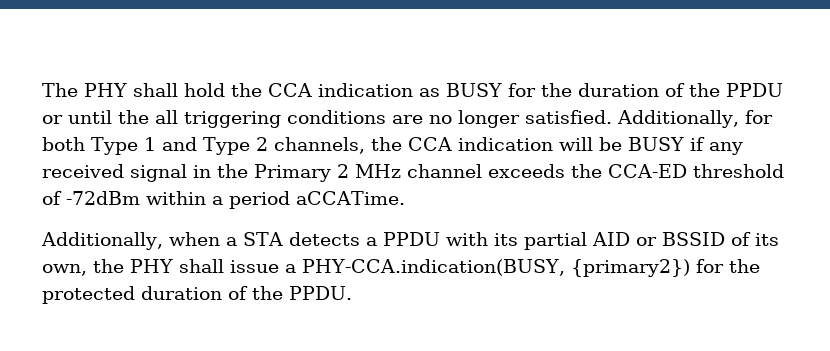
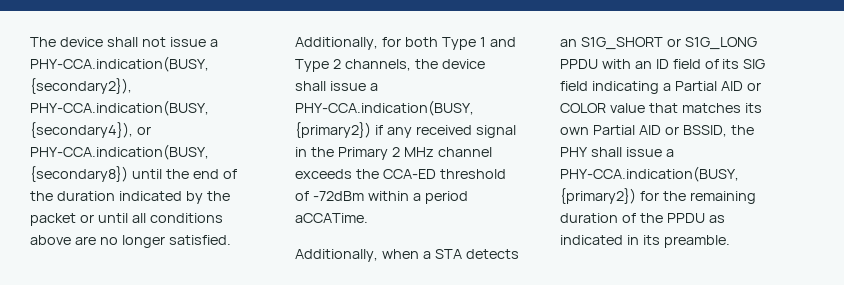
[84,83,783,97] [42,110,386,128] PHY shall hold the CCA indication as BUSY for the duration of the PPDU or until the all triggering conditions -> [59,37,218,47] [30,56,209,72] [30,78,132,94] [30,100,209,116] [30,122,151,138] [30,144,209,160] [30,166,237,182] [30,191,230,204] [30,213,223,226] [30,235,71,245] device shall not issue a PHY-CCA.indication(BUSY, {secondary2}), PHY-CCA.indication(BUSY, {secondary4}), or PHY-CCA.indication(BUSY, {secondary8}) until the end of the duration indicated by the packet or until all conditions above
[408,137,684,151] CCA indication will be BUSY -> [441,59,485,69] [295,81,378,91] [295,100,474,116] [295,122,371,138] device shall issue a PHY-CCA.indication(BUSY, {primary2})
[365,232,779,250] [42,264,87,276] a PPDU with its partial AID or BSSID of its own, -> [560,37,757,50] [560,59,766,69] [560,81,761,94] [560,103,762,113] [560,125,727,137] an S1G_SHORT or S1G_LONG PPDU with an ID field of its SIG field indicating a Partial AID or COLOR value that matches its own Partial AID or BSSID,
[42,286,352,304] protected duration of the PPDU. -> [689,191,756,204] [560,213,725,223] [560,235,730,248] remaining duration of the PPDU as indicated in its preamble.

